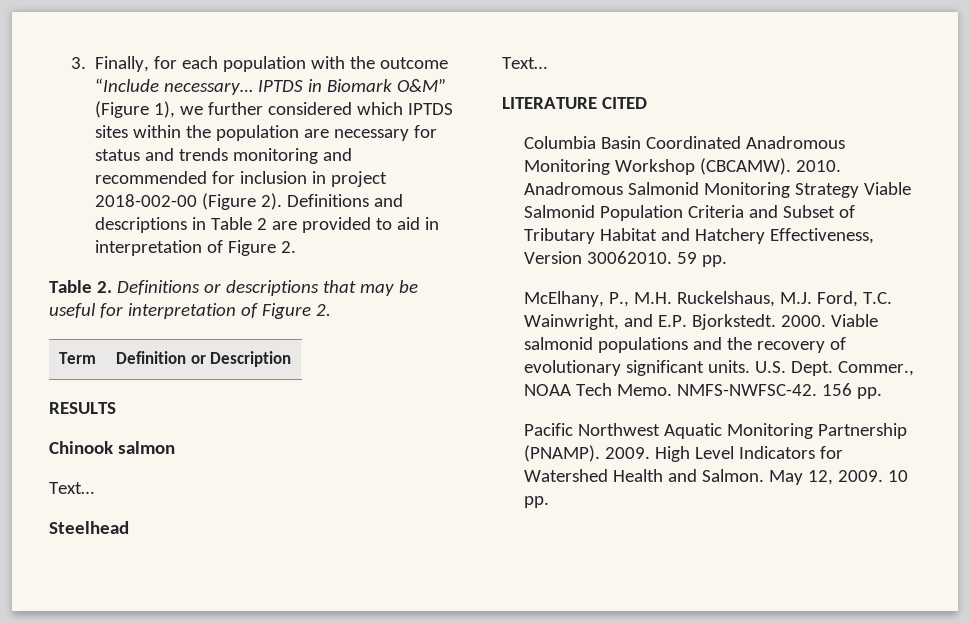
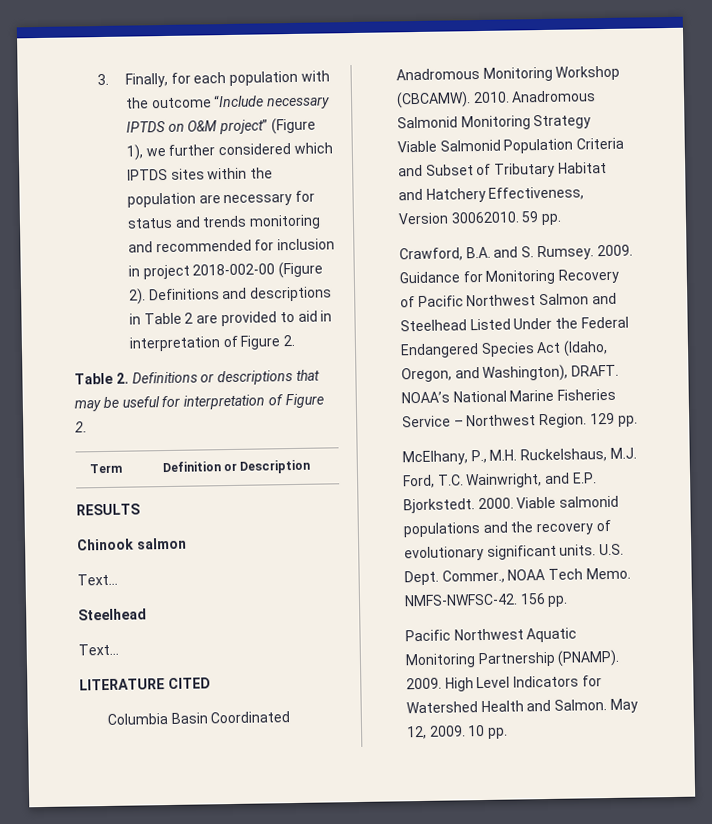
[163,78,446,95] necessary… IPTDS in Biomark O&M” -> [266,96,331,110] [125,119,269,135] necessary IPTDS on O&M project”
(727, 261) none -> [398,244,633,262] [398,268,620,285] [399,292,618,308] [399,316,630,332] [399,339,609,359] [400,364,620,383] [400,388,617,404] [401,412,638,429] // Crawford, B.A. and S. Rumsey. 2009. Guidance for Monitoring Recovery of Pacific Northwest Salmon and Steelhead Listed Under the Federal Endangered Species Act (Idaho, Oregon, and Washington), DRAFT. NOAA’s National Marine Fisheries Service – Northwest Region. 129 pp.

